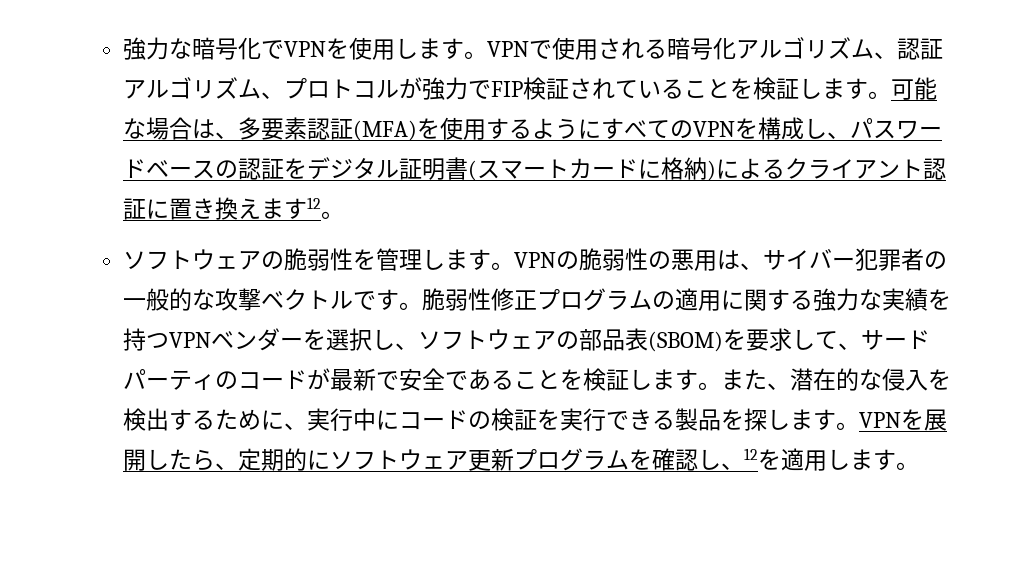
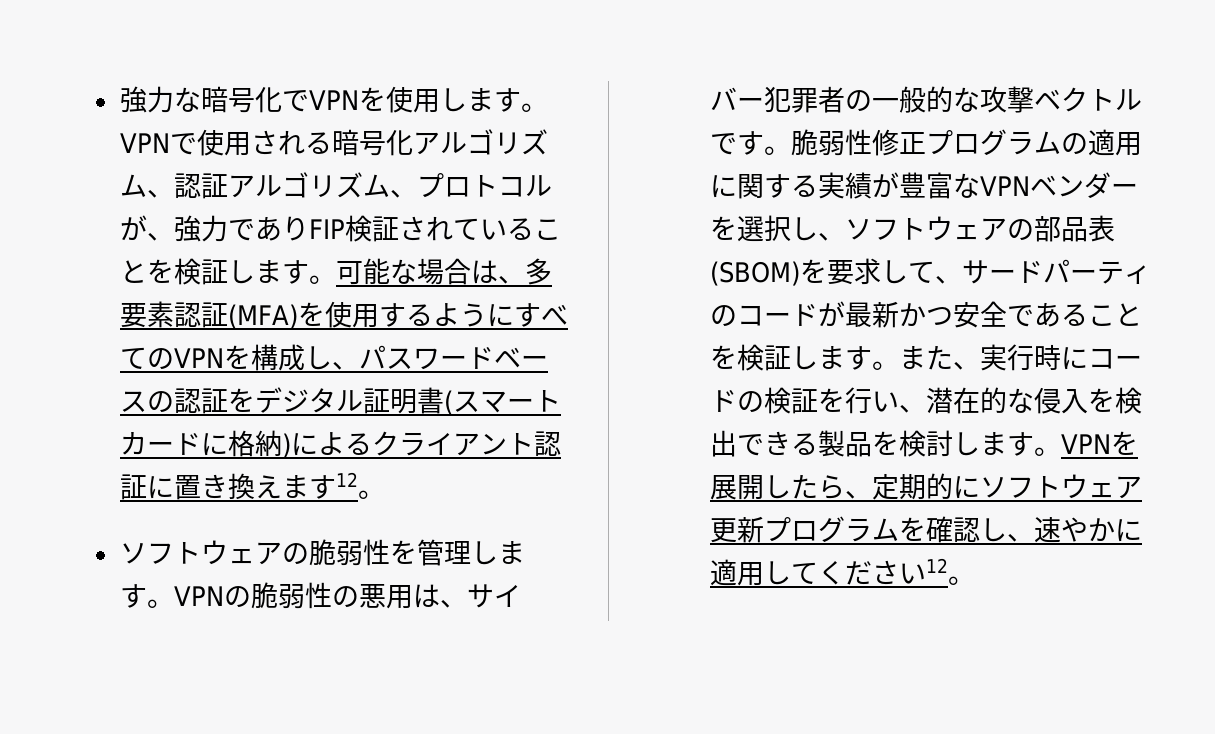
[422,77,492,100] 強力で -> [147,215,310,242] 、強力であり
[813,288,952,311] [123,328,170,351] 強力な実績を持つ -> [818,172,981,199] 実績が豊富な
[376,371,400,390] で -> [899,303,954,327] かつ
(791, 386) none -> [980,344,1143,371] [710,387,927,414] 実行時にコードの検証を行い、
[169,408,607,431] するために、実行中にコードの検証を実行 -> (738, 443) none
[744,408,768,431] 探 -> [899,430,954,457] 検討
[744,448,897,471] 12を適用します -> [1034,517,1143,543] [710,558,949,586] 速やかに適用してください12

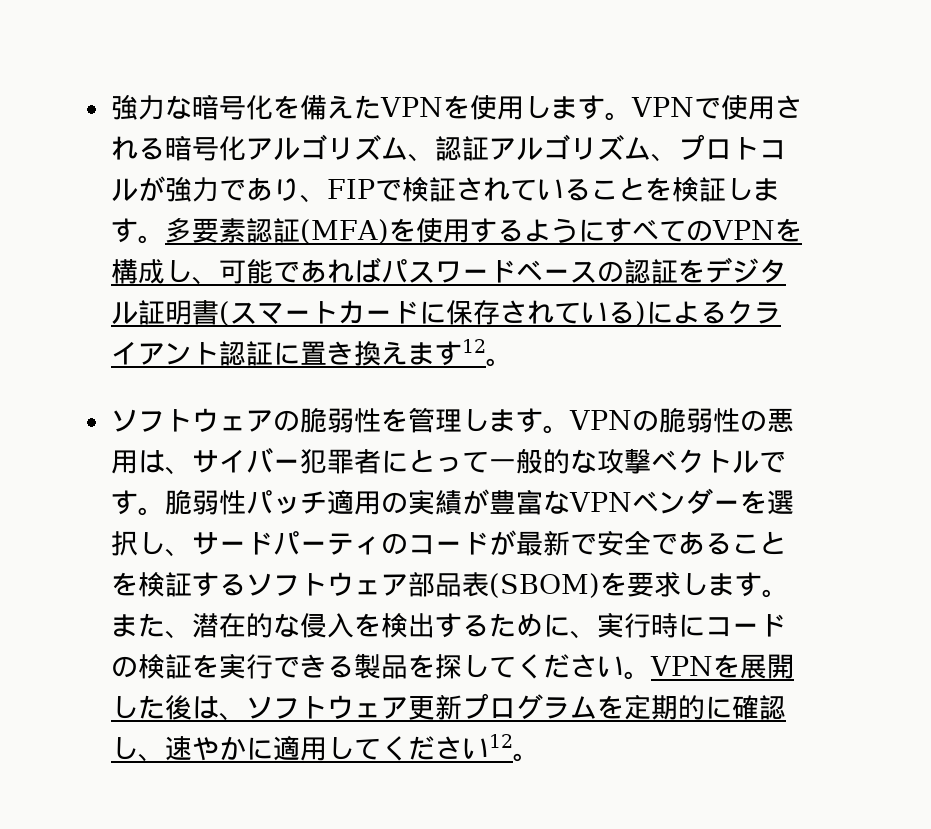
[282,90,310,112] で -> [273,95,382,120] を備えた
[147,233,175,241] 、 -> (166, 188) none
[309,219,346,239] FIP -> [300,179,403,203] 、FIPで
[336,258,526,285] 可能な場合は、 -> (166, 239) none
(360, 366) none -> [219,257,382,284] 可能であれば
[228,430,283,457] 格納 -> [446,300,636,325] 保存されている
[845,90,873,112] の -> [381,449,490,473] にとって
[872,129,1143,156] [710,174,819,199] 修正プログラムの適用に関する -> [246,489,409,515] パッチ適用の
[845,215,1116,242] [710,258,963,286] ソフトウェアの部品表(SBOM)を要求して、 -> (193, 552) none
[899,303,954,327] かつ -> [570,533,598,555] で
[791,345,954,370] します。また -> [192,571,790,598] [111,613,571,639] するソフトウェア部品表(SBOM)を要求します。また、潜在的な侵入を検出するために
[845,387,1143,414] [710,430,1035,457] 行い、潜在的な侵入を検出できる製品を検討します -> [219,653,625,679] 実行できる製品を探してください
[818,473,981,500] ら、定期的に -> [165,695,247,721] 後は、
(927, 529) none -> [624,694,733,720] 定期的に

